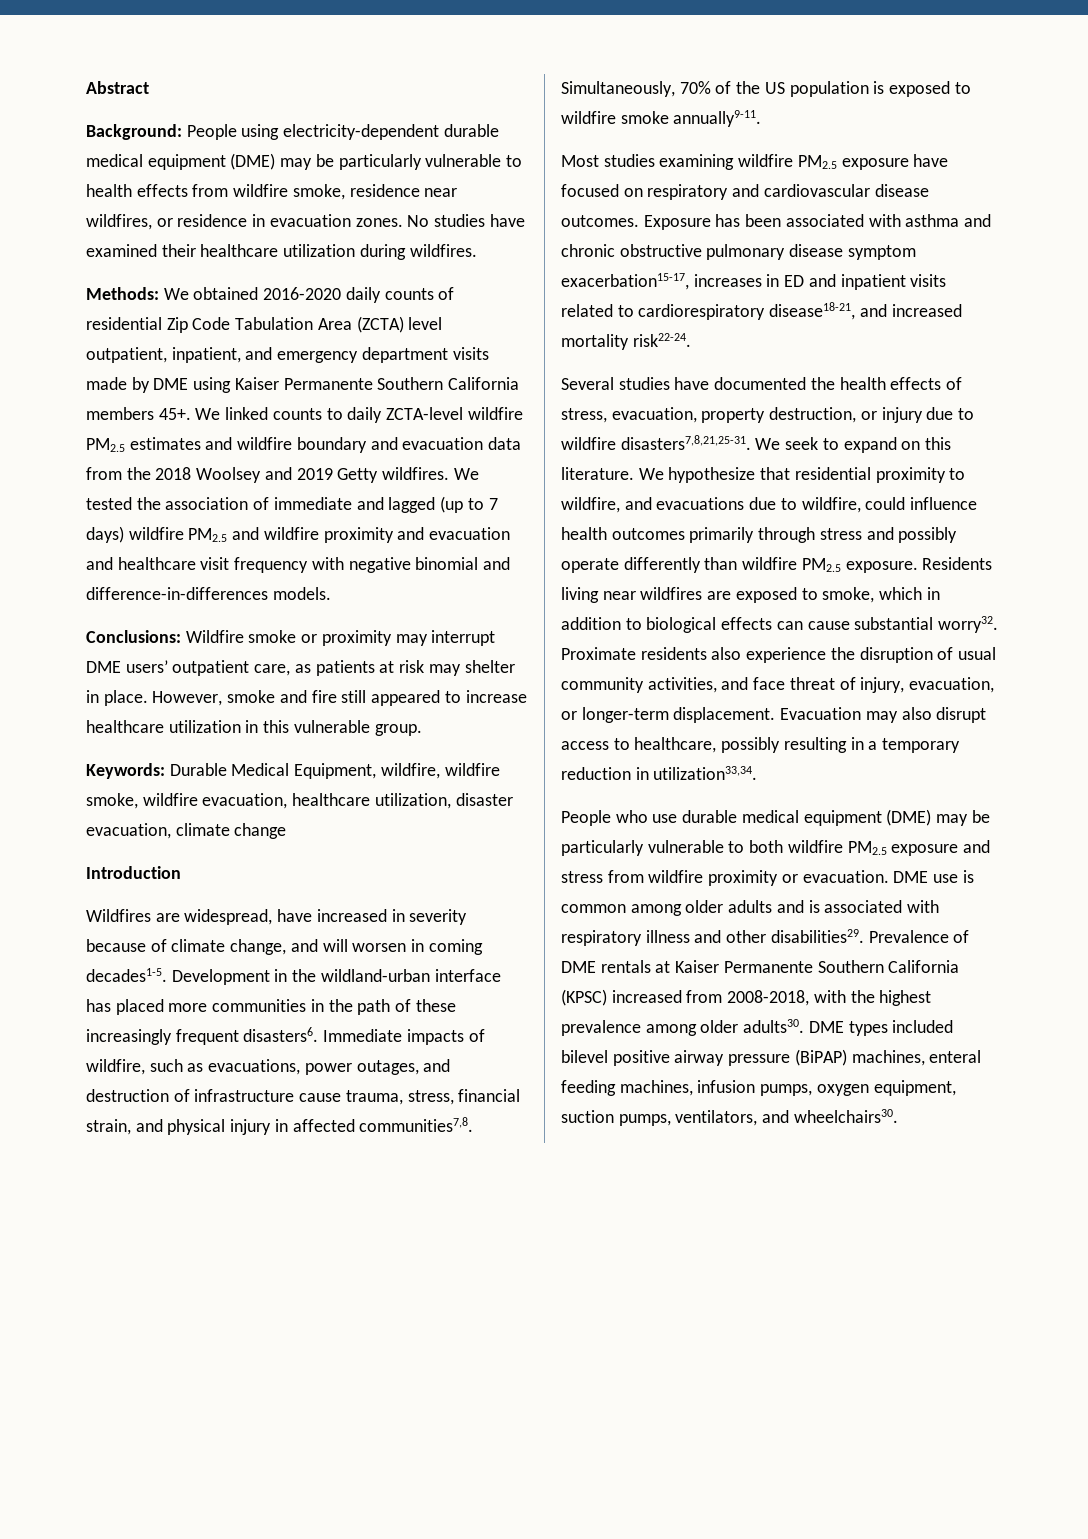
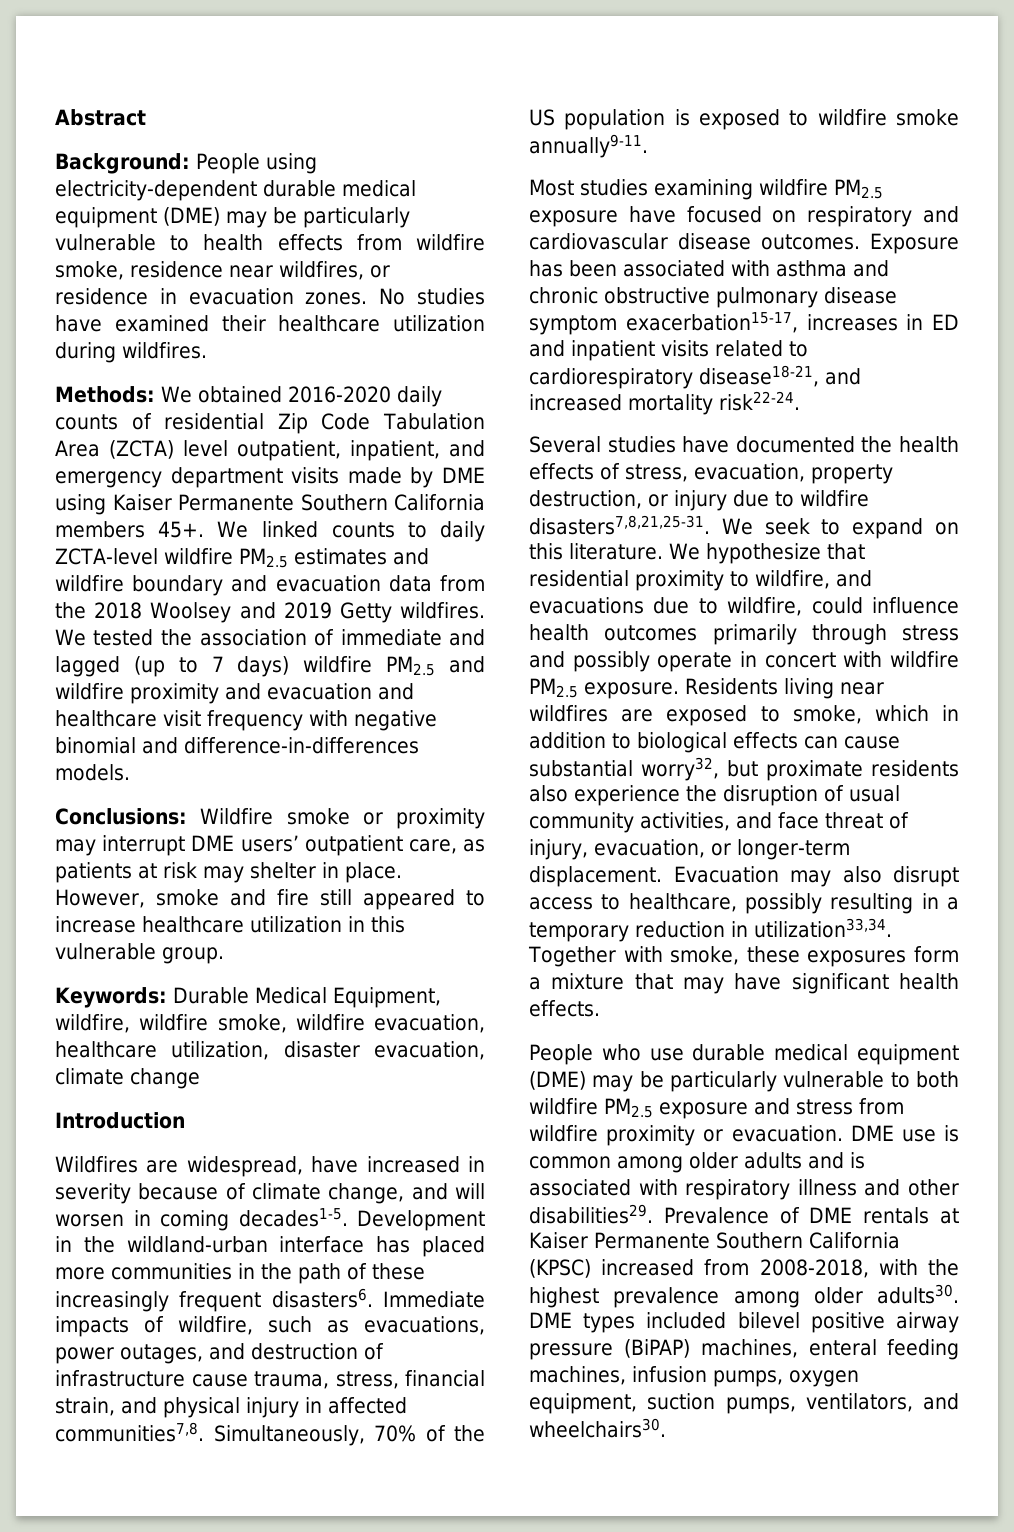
[623,557,738,573] differently than -> [740,651,883,668] in concert with
[938,616,999,633] [561,647,636,660] worry32. Proximate -> [641,757,864,781] worry32, but proximate
(758, 773) none -> [528,946,959,967] [529,973,959,994] [529,1000,600,1017] Together with smoke, these exposures form a mixture that may have significant health effects.

